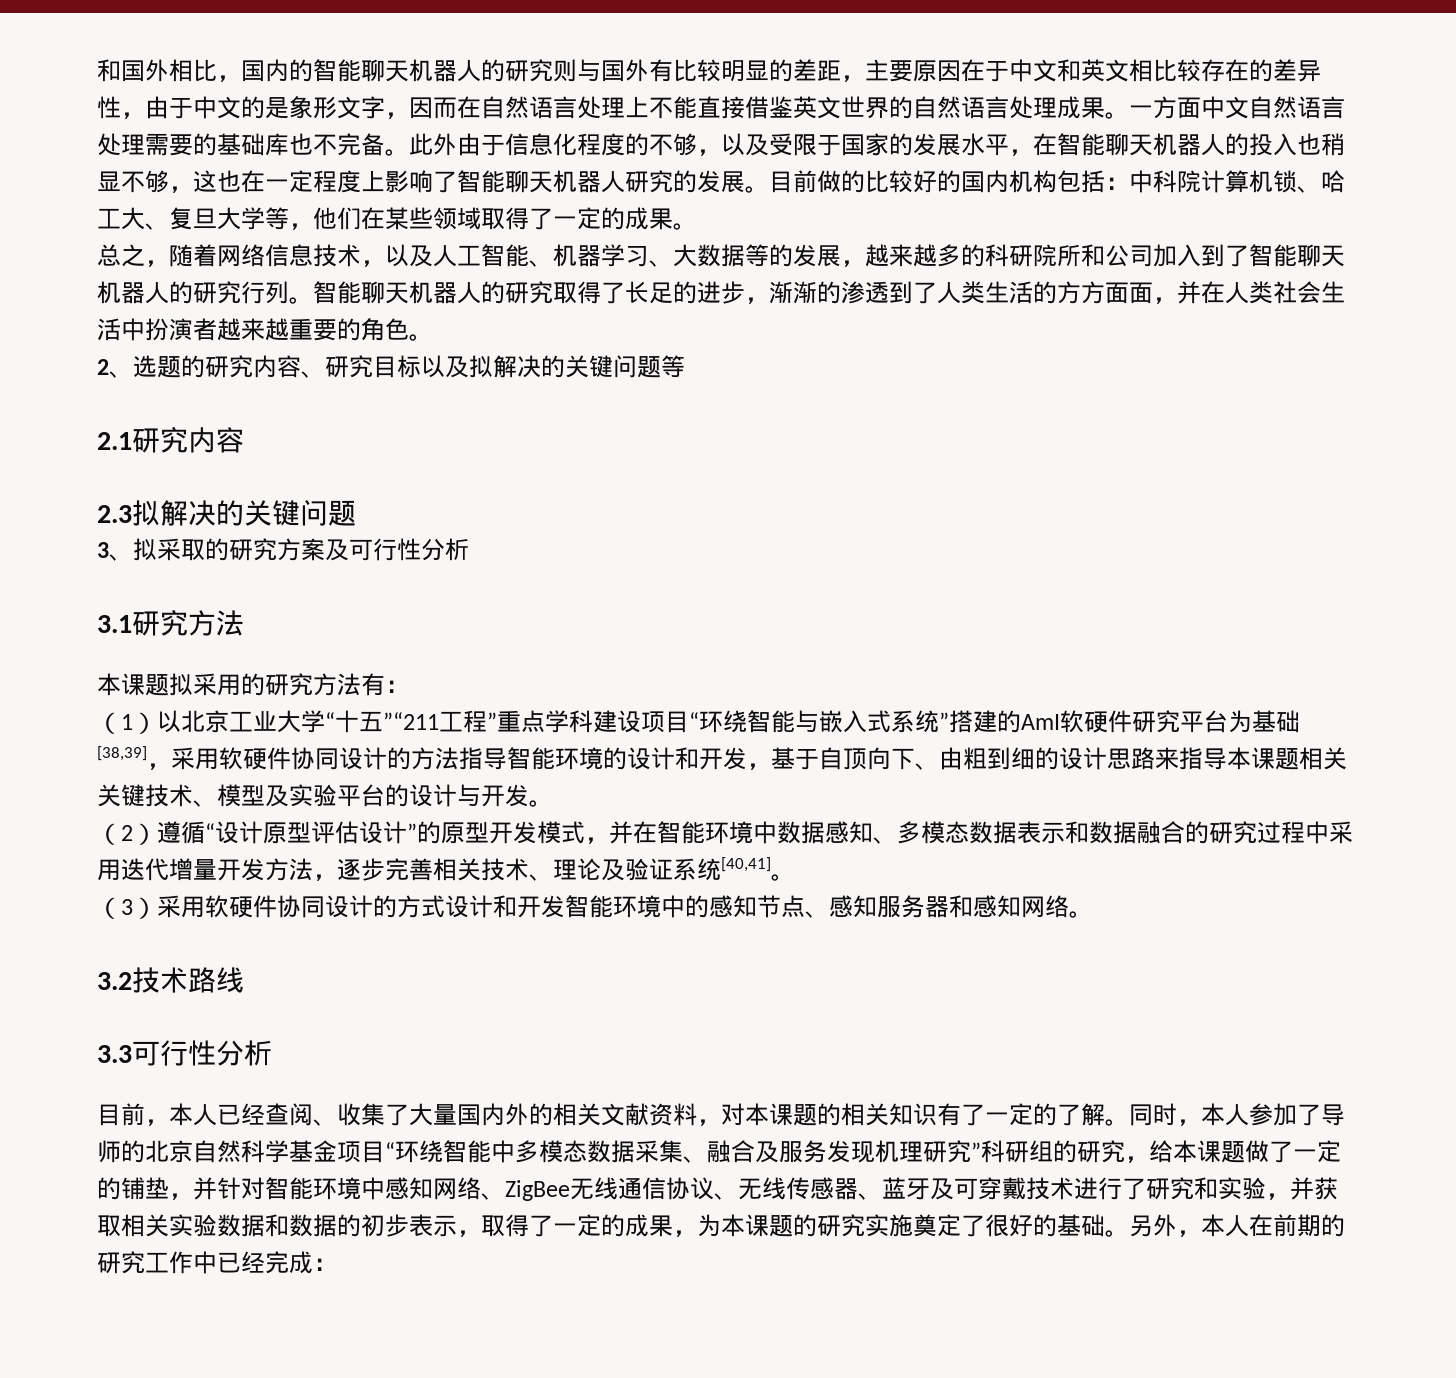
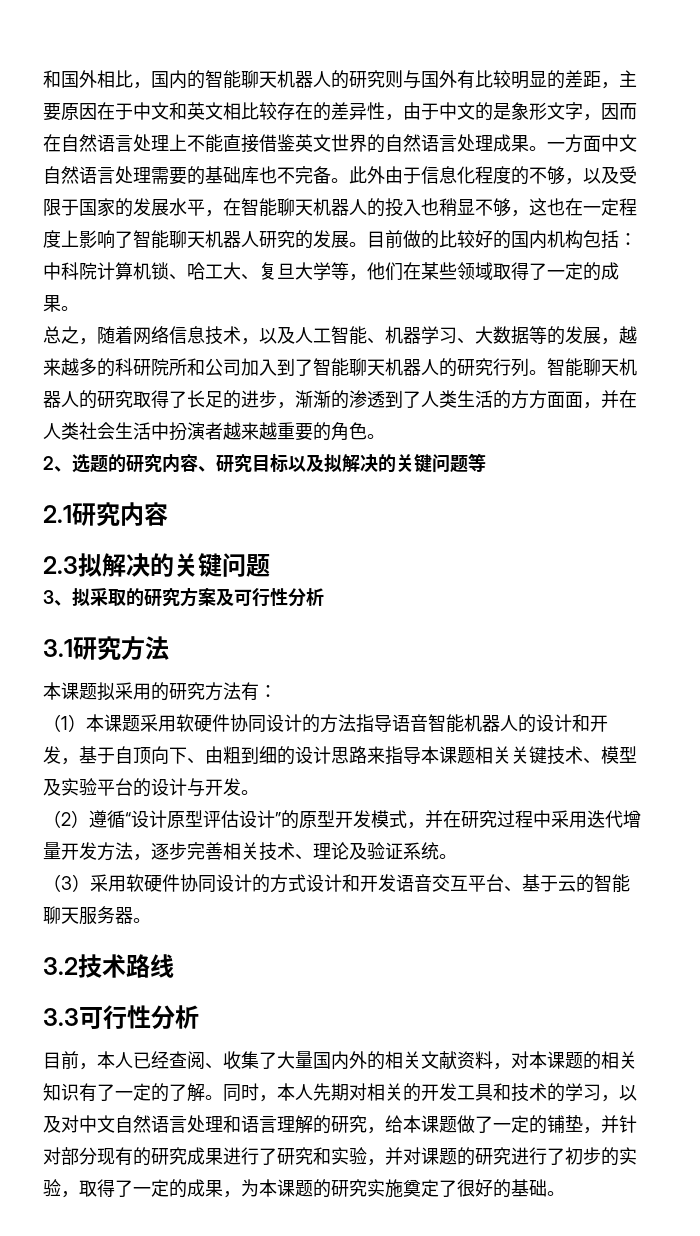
[157,710,1300,733] [97,746,147,761] [147,763,171,770] 以北京工业大学“十五”“211工程”重点学科建设项目“环绕智能与嵌入式系统”搭建的AmI软硬件研究平台为基础[38,39]， -> [86,714,140,732] 本课题
[507,747,603,770] 智能环境 -> [392,714,518,733] 语音智能机器人
[657,821,1209,844] 智能环境中数据感知、多模态数据表示和数据融合的 -> (461, 819) none
[721,857,771,872] [40,41] -> (439, 851) none
[565,895,1069,918] 智能环境中的感知节点、感知服务器和感知网络 -> [396,874,630,893] [43,906,133,925] 语音交互平台、基于云的智能聊天服务器
[1249,1103,1345,1126] [97,1140,1053,1163] 参加了导师的北京自然科学基金项目“环绕智能中多模态数据采集、融合及服务发现机理研究”科研组 -> [313,1083,637,1102] [43,1115,313,1134] 先期对相关的开发工具和技术的学习，以及对中文自然语言处理和语言理解
[265,1177,1074,1201] 智能环境中感知网络、ZigBee无线通信协议、无线传感器、蓝牙及可穿戴技术 -> [61,1147,223,1166] 部分现有的研究成果
[1314,1177,1338,1200] [97,1214,457,1237] 获取相关实验数据和数据的初步表示 -> [403,1147,637,1166] [43,1179,61,1197] 对课题的研究进行了初步的实验
[1129,1214,1345,1237] [97,1251,337,1274] 另外，本人在前期的研究工作中已经完成： -> (565, 1193) none

